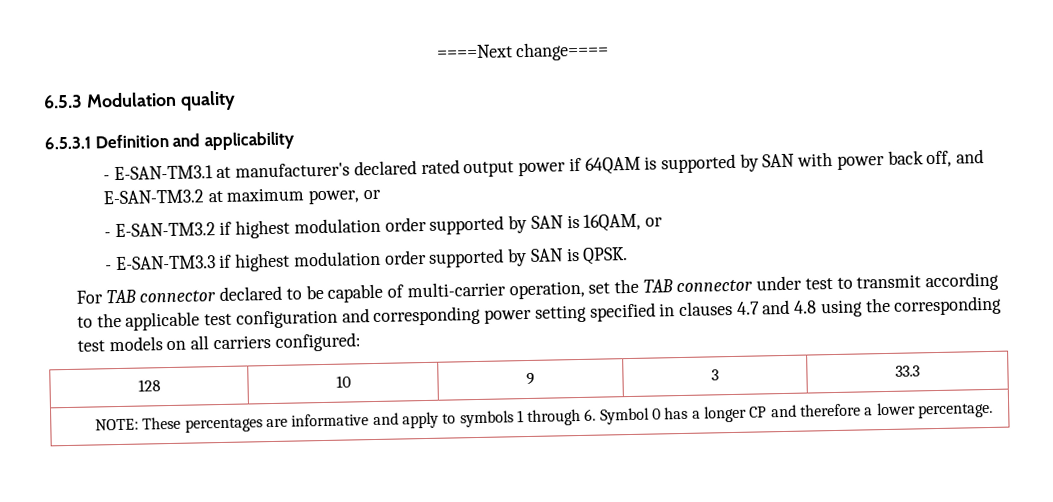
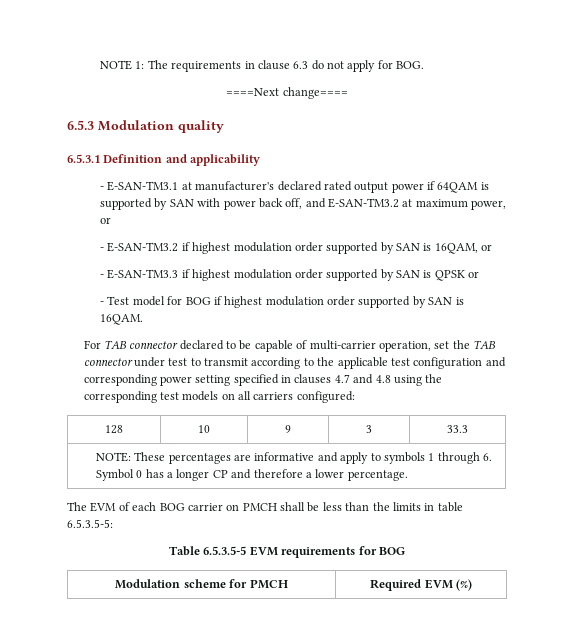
(435, 51) none -> [100,60,425,72] NOTE 1: The requirements in clause 6.3 do not apply for BOG. //
[582,247,629,265] QPSK. -> [434,270,480,281] [100,296,464,308] [100,314,144,325] QPSK or // - Test model for BOG if highest modulation order supported by SAN is 16QAM.
(993, 410) none -> [67,502,463,512] [67,519,113,528] [169,546,405,558] [115,579,288,589] [370,579,472,591] // The EVM of each BOG carrier on PMCH shall be less than the limits in table 6.5.3.5-5: // Table 6.5.3.5-5 EVM requirements for BOG // Modulation scheme for PMCH | Required EVM (%)

